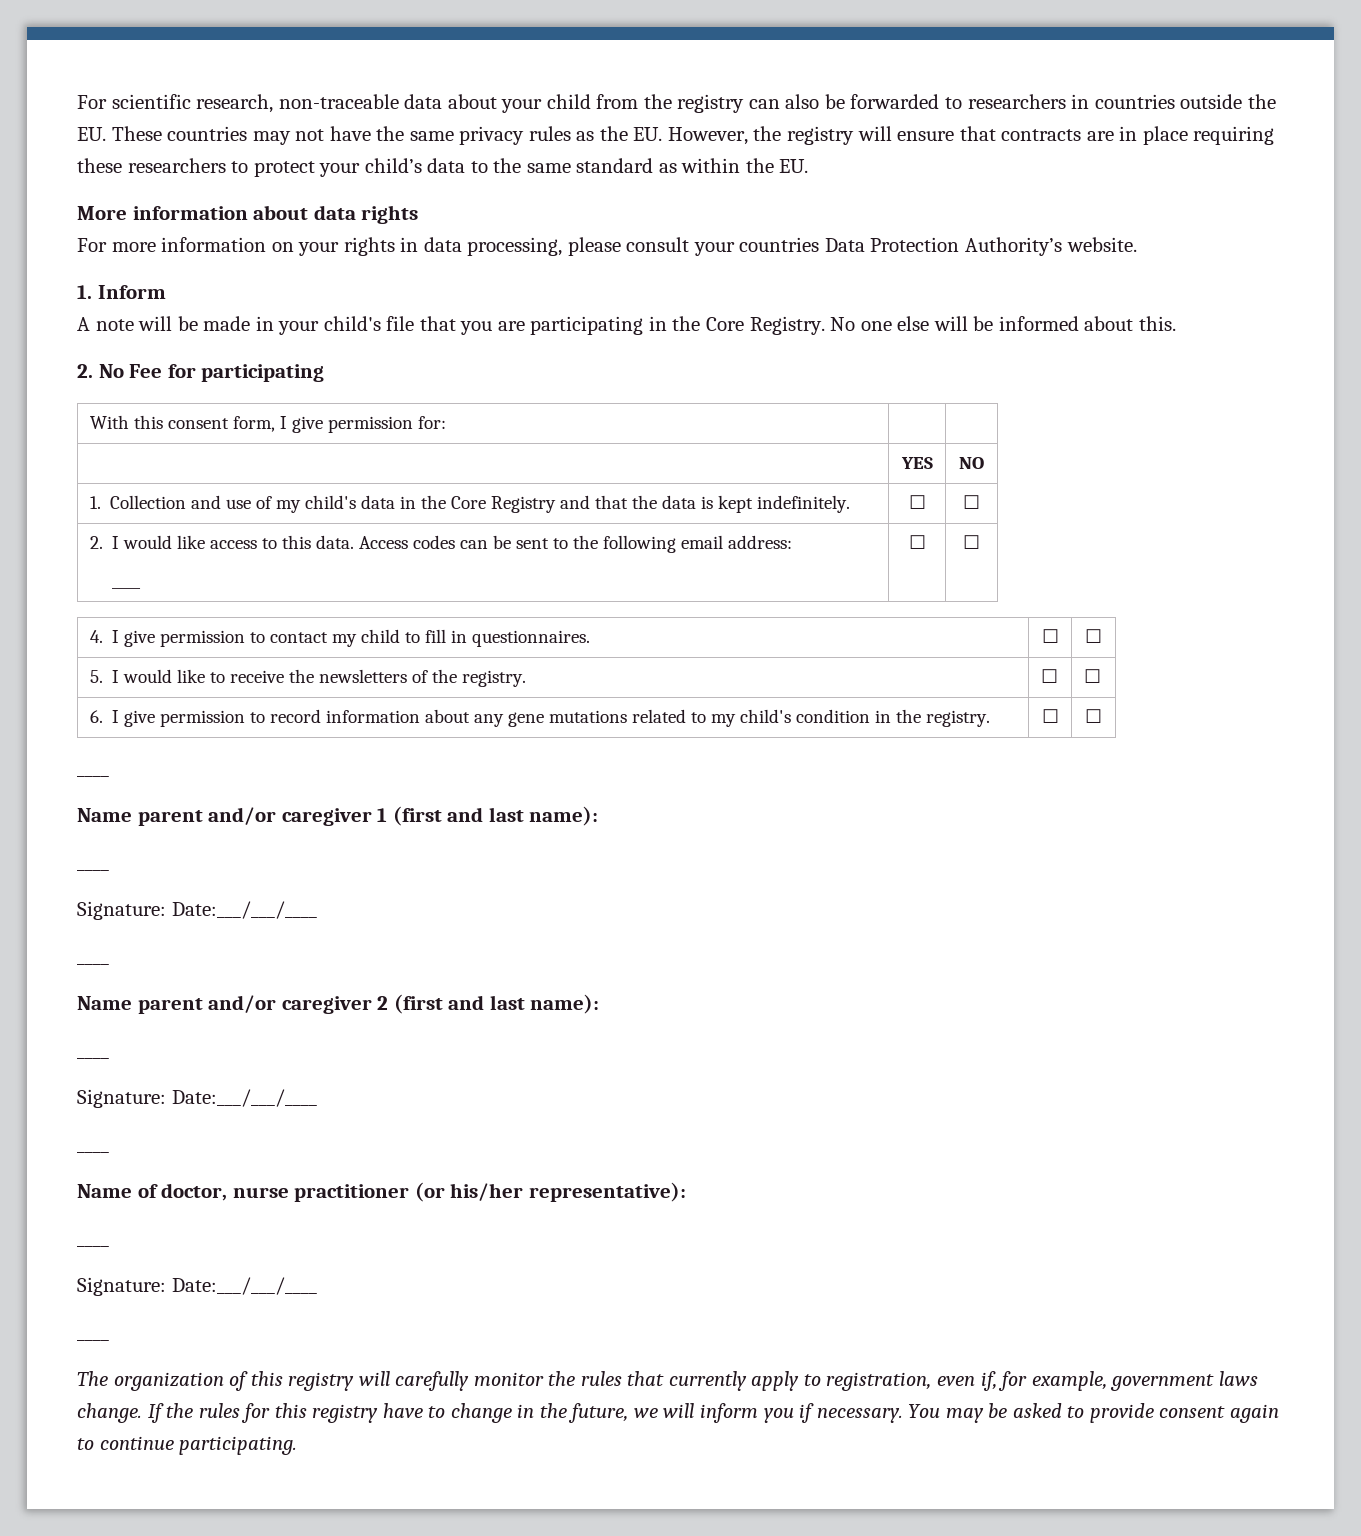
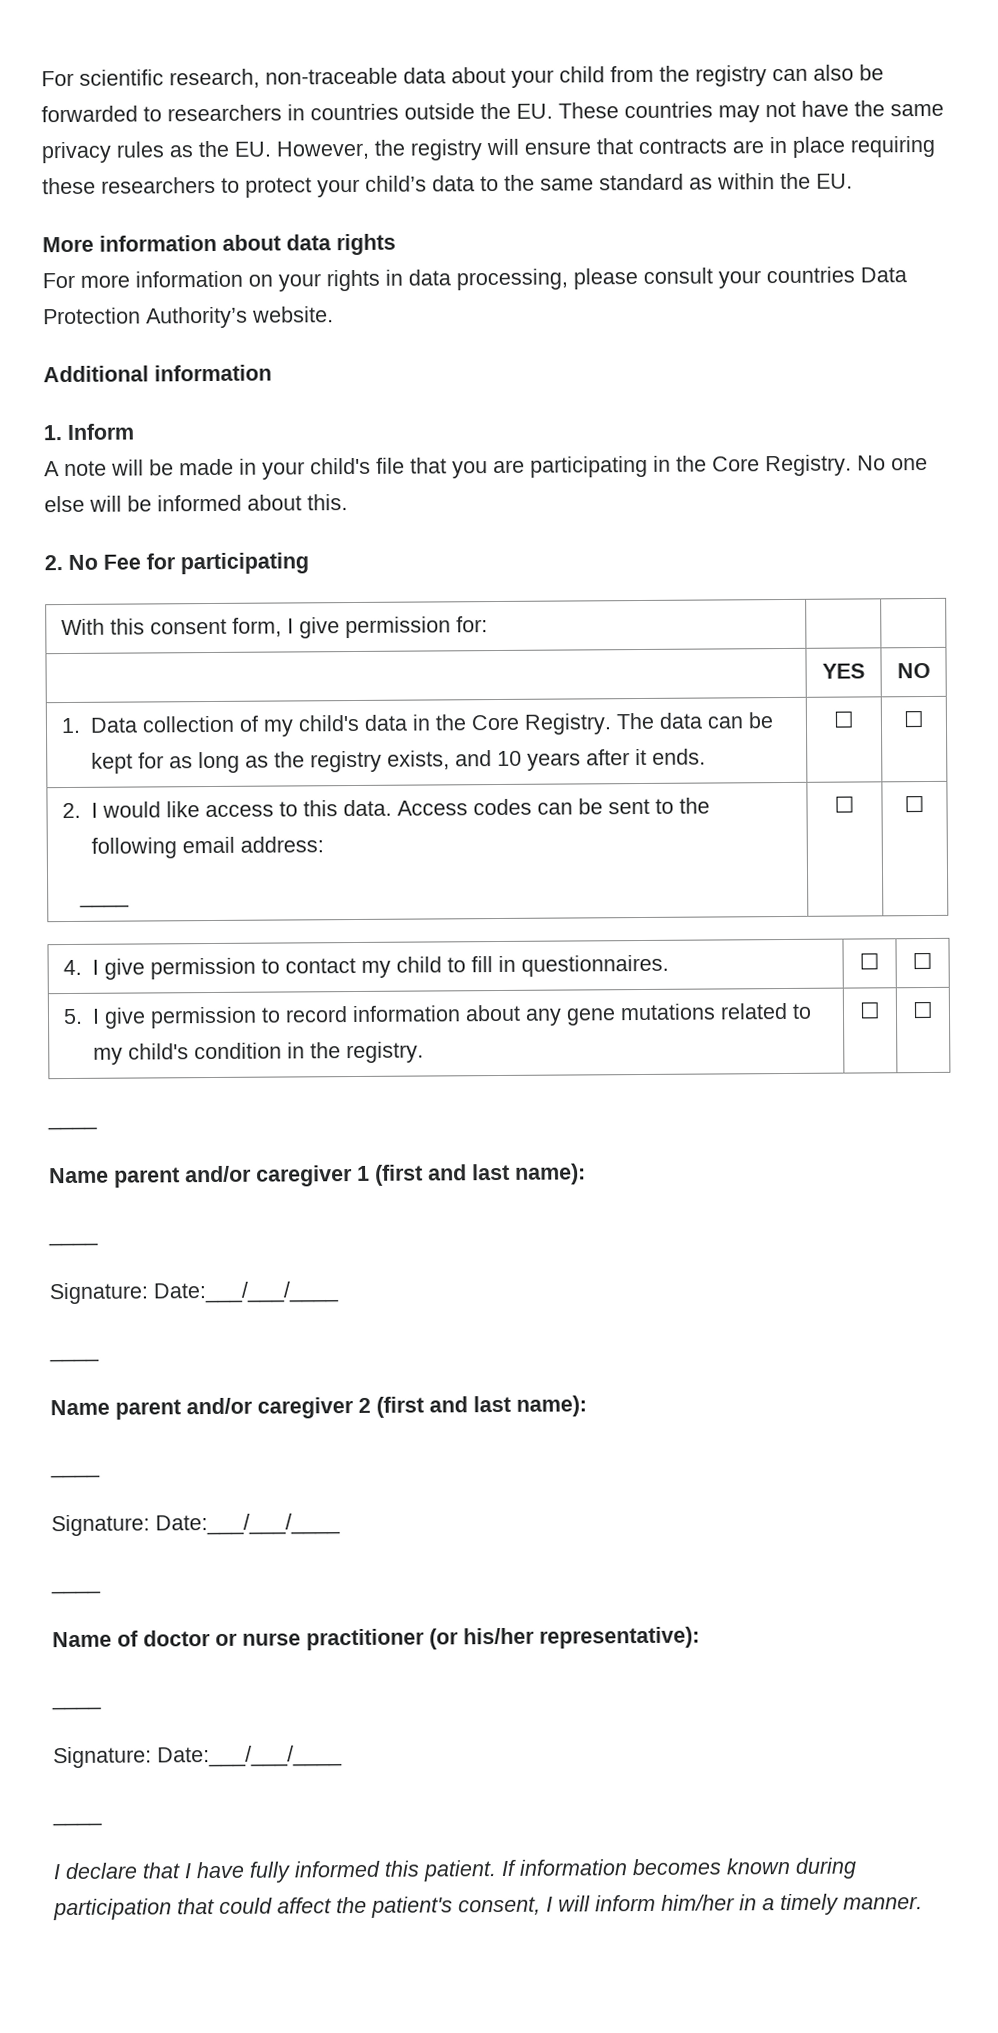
(1137, 244) none -> [43,364,272,383] // Additional information
[109,495,251,509] Collection and use -> [89,715,235,733] Data collection
[490,495,850,513] Registry and that the data is kept indefinitely. -> [523,712,773,735] [90,748,706,774] Registry. The data can be kept for as long as the registry exists, and 10 years after it ends.
[122,669,526,687] [1040,669,1058,683] [1083,669,1101,683] [89,710,119,723] would like to receive the newsletters of the registry. | ☐ | ☐ // 6. I -> (100, 1016) none
[161,1183,228,1201] doctor, -> [143,1630,238,1647] doctor or
[77,1371,1258,1391] [77,1403,1279,1423] [77,1436,298,1455] The organization of this registry will carefully monitor the rules that currently apply to registration, even if, for example, government laws change. If the rules for this registry have to change in the future, we will inform you if necessary. You may be asked to provide consent again to continue participating. -> [53,1857,857,1883] [53,1893,923,1921] I declare that I have fully informed this patient. If information becomes known during participation that could affect the patient's consent, I will inform him/her in a timely manner.

